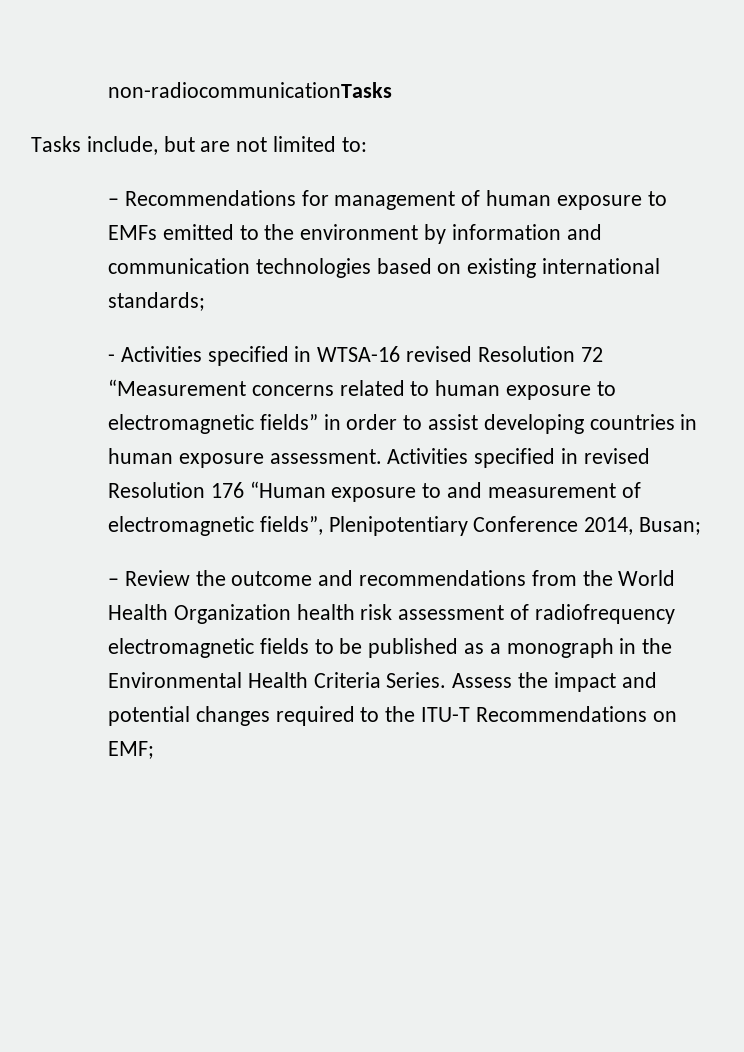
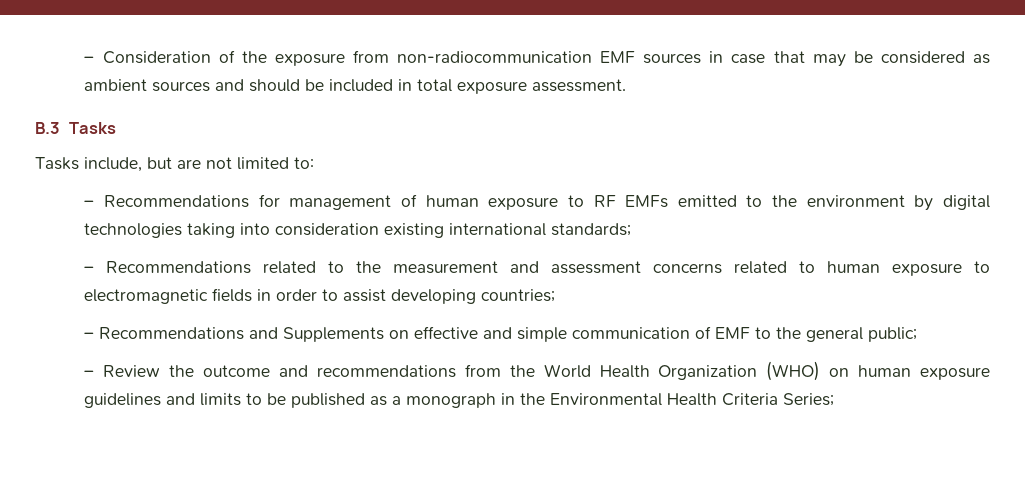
[107,82,392,98] non-radiocommunicationTasks -> [84,50,991,67] [84,79,627,94] [35,122,116,134] – Consideration of the exposure from non-radiocommunication EMF sources in case that may be considered as ambient sources and should be included in total exposure assessment. // B.3 Tasks
(667, 198) none -> [593,195,616,207] RF
[451,224,602,240] [107,258,661,278] [107,292,205,311] [107,346,603,366] [107,379,246,396] information and communication technologies based on existing international standards; // - Activities specified in WTSA-16 revised Resolution 72 “Measurement -> [942,195,990,210] [84,223,632,238] [84,261,642,274] digital technologies taking into consideration existing international standards; // – Recommendations related to the measurement and assessment
[259,414,318,430] fields” -> [212,288,253,302] fields
[589,414,698,430] [107,448,650,468] [107,481,641,502] [107,516,702,536] countries in human exposure assessment. Activities specified in revised Resolution 176 “Human exposure to and measurement of electromagnetic fields”, Plenipotentiary Conference 2014, Busan; -> [481,289,556,302] [84,326,918,342] countries; // – Recommendations and Supplements on effective and simple communication of EMF to the general public;
[296,604,675,624] [107,638,309,658] health risk assessment of radiofrequency electromagnetic fields -> [766,361,990,381] [84,393,242,408] (WHO) on human exposure guidelines and limits
[386,672,657,692] [107,706,677,726] [107,741,154,759] Series. Assess the impact and potential changes required to the ITU-T Recommendations on EMF; -> [783,393,835,406] Series;

